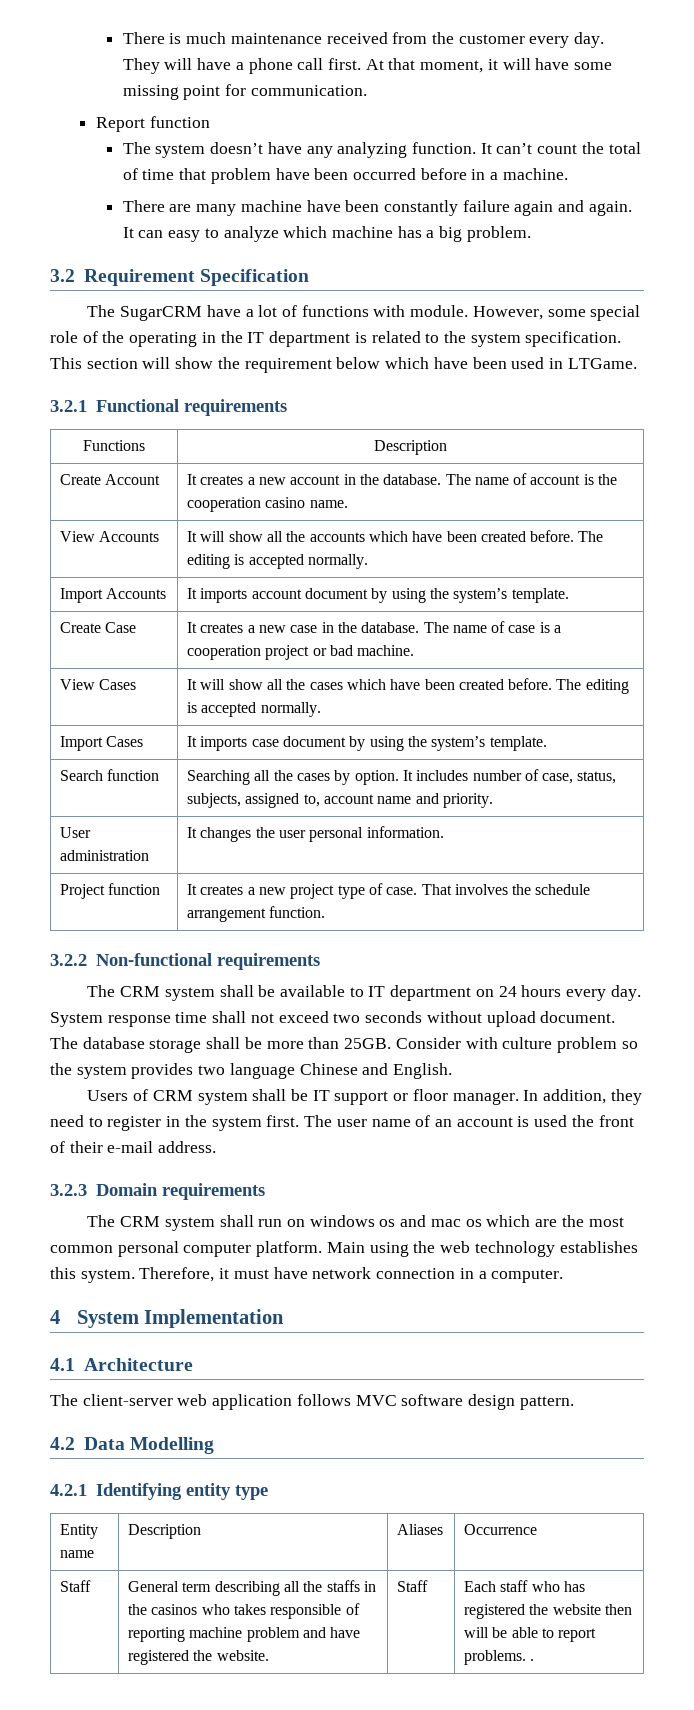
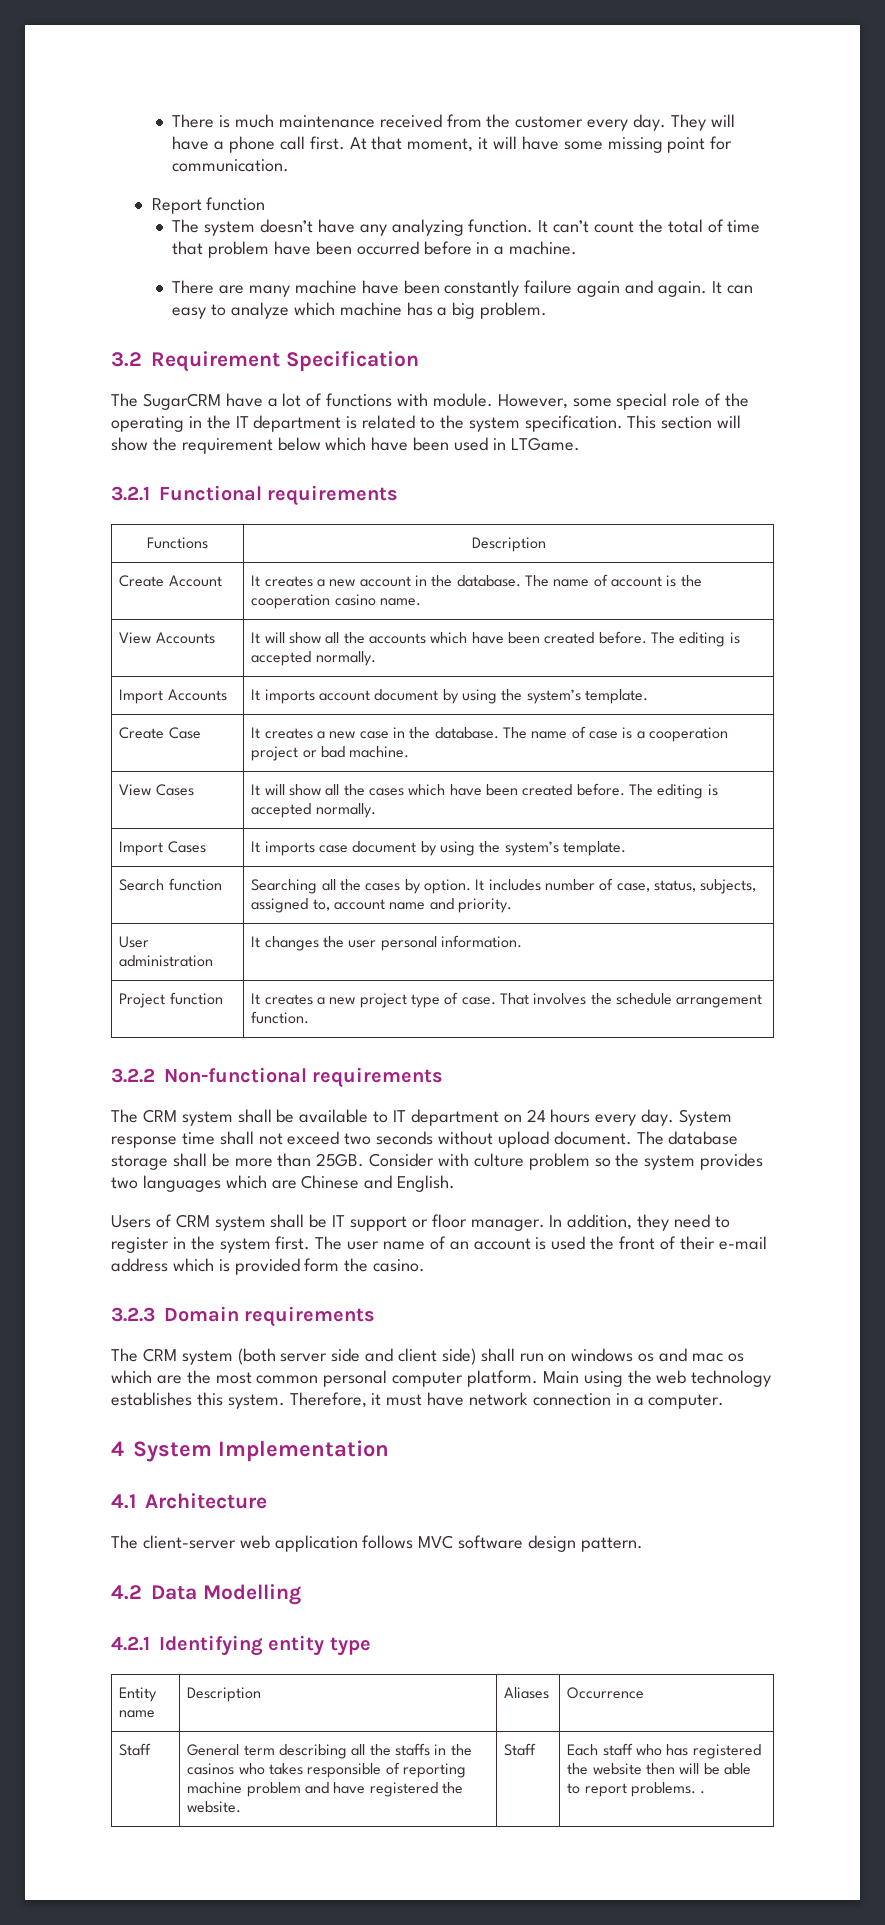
[229,1063,295,1079] language -> [142,1175,297,1192] languages which are
[158,1141,217,1153] address. -> [111,1258,426,1275] address which is provided form the casino.
(215, 1224) none -> [237,1348,476,1365] (both server side and client side)

